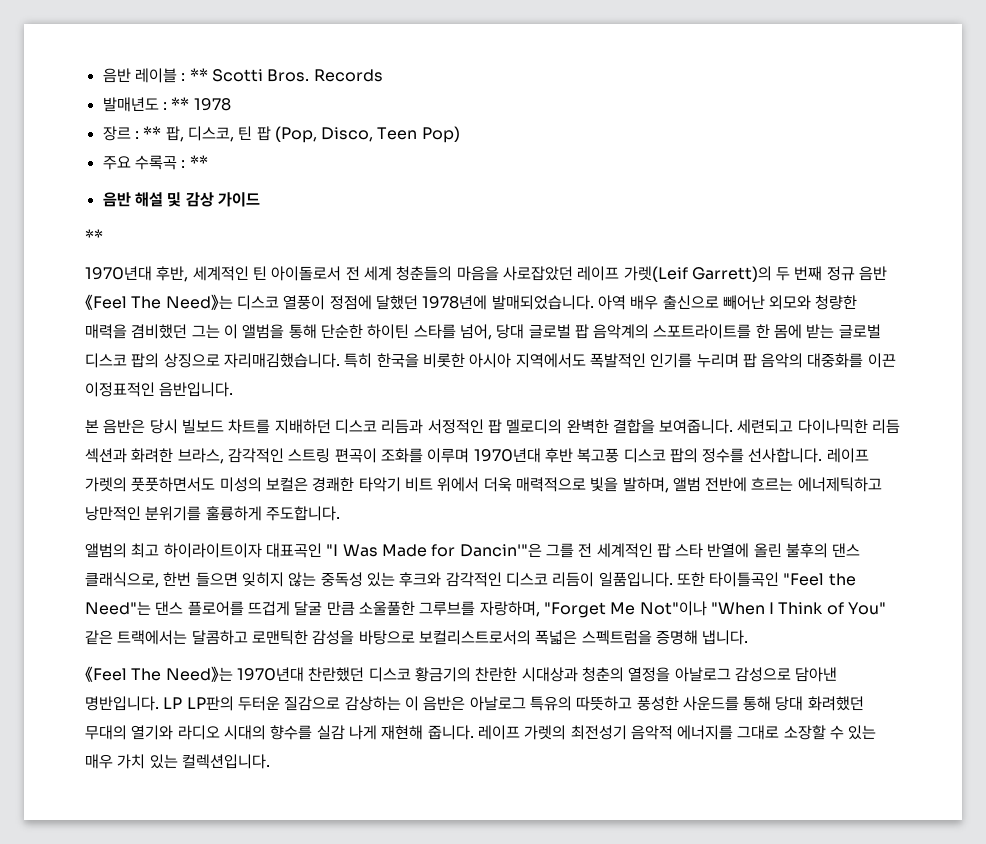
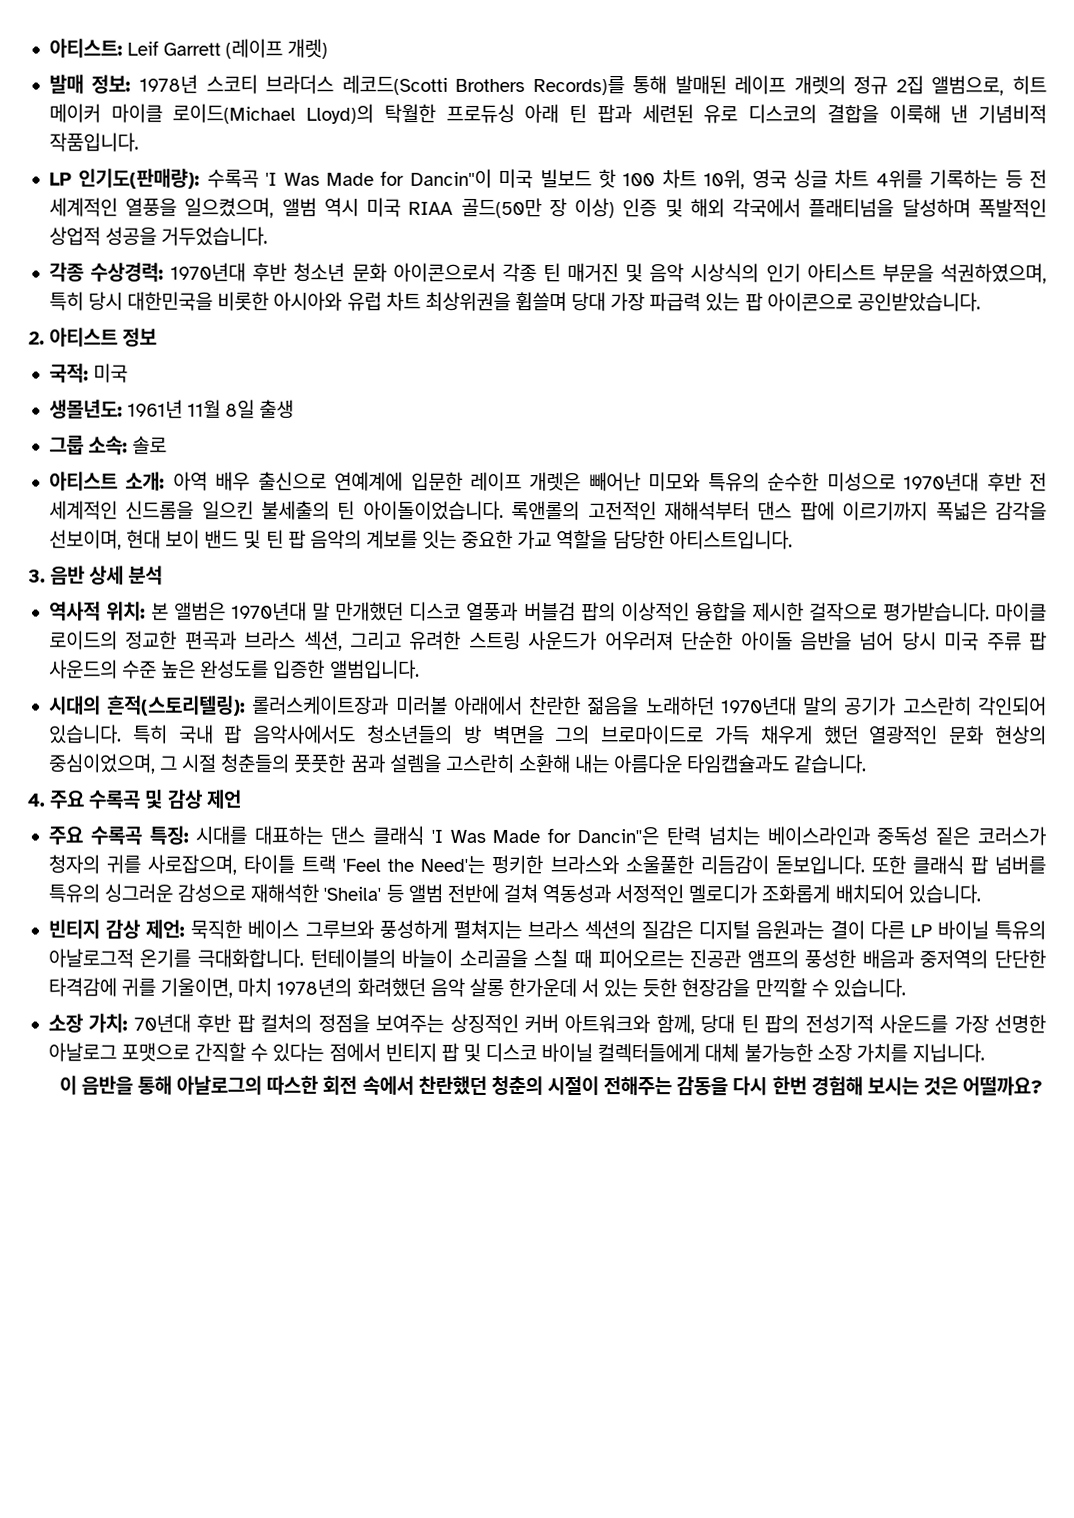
[102,68,383,83] [102,97,231,112] [102,126,460,143] [102,155,208,170] [102,192,260,207] [85,229,103,242] [85,266,888,282] [85,294,858,310] [85,324,881,340] [85,353,896,368] [85,382,234,397] [85,419,901,434] [85,448,869,464] [85,477,882,493] [85,506,340,521] [85,543,861,558] [85,572,856,588] [85,601,887,618] [85,630,749,645] [85,666,838,682] [85,696,864,711] [85,725,877,740] [85,754,270,769] 음반 레이블 : ** Scotti Bros. Records // 발매년도 : ** 1978 // 장르 : ** 팝, 디스코, 틴 팝 (Pop, Disco, Teen Pop) // 주요 수록곡 : ** // 음반 해설 및 감상 가이드 // ** // 1970년대 후반, 세계적인 틴 아이돌로서 전 세계 청춘들의 마음을 사로잡았던 레이프 가렛(Leif Garrett)의 두 번째 정규 음반《Feel The Need》는 디스코 열풍이 정점에 달했던 1978년에 발매되었습니다. 아역 배우 출신으로 빼어난 외모와 청량한 매력을 겸비했던 그는 이 앨범을 통해 단순한 하이틴 스타를 넘어, 당대 글로벌 팝 음악계의 스포트라이트를 한 몸에 받는 글로벌 디스코 팝의 상징으로 자리매김했습니다. 특히 한국을 비롯한 아시아 지역에서도 폭발적인 인기를 누리며 팝 음악의 대중화를 이끈 이정표적인 음반입니다. // 본 음반은 당시 빌보드 차트를 지배하던 디스코 리듬과 서정적인 팝 멜로디의 완벽한 결합을 보여줍니다. 세련되고 다이나믹한 리듬 섹션과 화려한 브라스, 감각적인 스트링 편곡이 조화를 이루며 1970년대 후반 복고풍 디스코 팝의 정수를 선사합니다. 레이프 가렛의 풋풋하면서도 미성의 보컬은 경쾌한 타악기 비트 위에서 더욱 매력적으로 빛을 발하며, 앨범 전반에 흐르는 에너제틱하고 낭만적인 분위기를 훌륭하게 주도합니다. // 앨범의 최고 하이라이트이자 대표곡인 "I Was Made for Dancin'"은 그를 전 세계적인 팝 스타 반열에 올린 불후의 댄스 클래식으로, 한번 들으면 잊히지 않는 중독성 있는 후크와 감각적인 디스코 리듬이 일품입니다. 또한 타이틀곡인 "Feel the Need"는 댄스 플로어를 뜨겁게 달굴 만큼 소울풀한 그루브를 자랑하며, "Forget Me Not"이나 "When I Think of You" 같은 트랙에서는 달콤하고 로맨틱한 감성을 바탕으로 보컬리스트로서의 폭넓은 스펙트럼을 증명해 냅니다. // 《Feel The Need》는 1970년대 찬란했던 디스코 황금기의 찬란한 시대상과 청춘의 열정을 아날로그 감성으로 담아낸 명반입니다. LP LP판의 두터운 질감으로 감상하는 이 음반은 아날로그 특유의 따뜻하고 풍성한 사운드를 통해 당대 화려했던 무대의 열기와 라디오 시대의 향수를 실감 나게 재현해 줍니다. 레이프 가렛의 최전성기 음악적 에너지를 그대로 소장할 수 있는 매우 가치 있는 컬렉션입니다. -> [48,38,329,59] [48,74,1047,96] [48,103,1047,124] [48,132,139,152] [48,168,1047,190] [48,197,1048,219] [48,226,269,246] [48,262,1048,284] [48,291,981,312] [28,327,158,347] [48,363,129,383] [48,399,295,419] [48,435,168,455] [48,471,1048,492] [48,500,1047,521] [48,529,793,550] [28,565,164,585] [48,601,1048,622] [48,630,1047,651] [48,659,420,679] [48,695,1047,716] [48,724,1047,745] [47,753,868,774] [27,789,241,809] [47,825,1047,846] [47,854,1047,875] [47,883,981,904] [47,919,1046,940] [47,948,1046,969] [47,977,906,998] [47,1013,1047,1035] [47,1042,985,1063] [58,1075,1044,1096] 아티스트: Leif Garrett (레이프 개렛) // 발매 정보: 1978년 스코티 브라더스 레코드(Scotti Brothers Records)를 통해 발매된 레이프 개렛의 정규 2집 앨범으로, 히트 메이커 마이클 로이드(Michael Lloyd)의 탁월한 프로듀싱 아래 틴 팝과 세련된 유로 디스코의 결합을 이룩해 낸 기념비적 작품입니다. // LP 인기도(판매량): 수록곡 'I Was Made for Dancin''이 미국 빌보드 핫 100 차트 10위, 영국 싱글 차트 4위를 기록하는 등 전 세계적인 열풍을 일으켰으며, 앨범 역시 미국 RIAA 골드(50만 장 이상) 인증 및 해외 각국에서 플래티넘을 달성하며 폭발적인 상업적 성공을 거두었습니다. // 각종 수상경력: 1970년대 후반 청소년 문화 아이콘으로서 각종 틴 매거진 및 음악 시상식의 인기 아티스트 부문을 석권하였으며, 특히 당시 대한민국을 비롯한 아시아와 유럽 차트 최상위권을 휩쓸며 당대 가장 파급력 있는 팝 아이콘으로 공인받았습니다. // 2. 아티스트 정보 // 국적: 미국 // 생몰년도: 1961년 11월 8일 출생 // 그룹 소속: 솔로 // 아티스트 소개: 아역 배우 출신으로 연예계에 입문한 레이프 개렛은 빼어난 미모와 특유의 순수한 미성으로 1970년대 후반 전 세계적인 신드롬을 일으킨 불세출의 틴 아이돌이었습니다. 록앤롤의 고전적인 재해석부터 댄스 팝에 이르기까지 폭넓은 감각을 선보이며, 현대 보이 밴드 및 틴 팝 음악의 계보를 잇는 중요한 가교 역할을 담당한 아티스트입니다. // 3. 음반 상세 분석 // 역사적 위치: 본 앨범은 1970년대 말 만개했던 디스코 열풍과 버블검 팝의 이상적인 융합을 제시한 걸작으로 평가받습니다. 마이클 로이드의 정교한 편곡과 브라스 섹션, 그리고 유려한 스트링 사운드가 어우러져 단순한 아이돌 음반을 넘어 당시 미국 주류 팝 사운드의 수준 높은 완성도를 입증한 앨범입니다. // 시대의 흔적(스토리텔링): 롤러스케이트장과 미러볼 아래에서 찬란한 젊음을 노래하던 1970년대 말의 공기가 고스란히 각인되어 있습니다. 특히 국내 팝 음악사에서도 청소년들의 방 벽면을 그의 브로마이드로 가득 채우게 했던 열광적인 문화 현상의 중심이었으며, 그 시절 청춘들의 풋풋한 꿈과 설렘을 고스란히 소환해 내는 아름다운 타임캡슐과도 같습니다. // 4. 주요 수록곡 및 감상 제언 // 주요 수록곡 특징: 시대를 대표하는 댄스 클래식 'I Was Made for Dancin''은 탄력 넘치는 베이스라인과 중독성 짙은 코러스가 청자의 귀를 사로잡으며, 타이틀 트랙 'Feel the Need'는 펑키한 브라스와 소울풀한 리듬감이 돋보입니다. 또한 클래식 팝 넘버를 특유의 싱그러운 감성으로 재해석한 'Sheila' 등 앨범 전반에 걸쳐 역동성과 서정적인 멜로디가 조화롭게 배치되어 있습니다. // 빈티지 감상 제언: 묵직한 베이스 그루브와 풍성하게 펼쳐지는 브라스 섹션의 질감은 디지털 음원과는 결이 다른 LP 바이닐 특유의 아날로그적 온기를 극대화합니다. 턴테이블의 바늘이 소리골을 스칠 때 피어오르는 진공관 앰프의 풍성한 배음과 중저역의 단단한 타격감에 귀를 기울이면, 마치 1978년의 화려했던 음악 살롱 한가운데 서 있는 듯한 현장감을 만끽할 수 있습니다. // 소장 가치: 70년대 후반 팝 컬처의 정점을 보여주는 상징적인 커버 아트워크와 함께, 당대 틴 팝의 전성기적 사운드를 가장 선명한 아날로그 포맷으로 간직할 수 있다는 점에서 빈티지 팝 및 디스코 바이닐 컬렉터들에게 대체 불가능한 소장 가치를 지닙니다. // 이 음반을 통해 아날로그의 따스한 회전 속에서 찬란했던 청춘의 시절이 전해주는 감동을 다시 한번 경험해 보시는 것은 어떨까요?

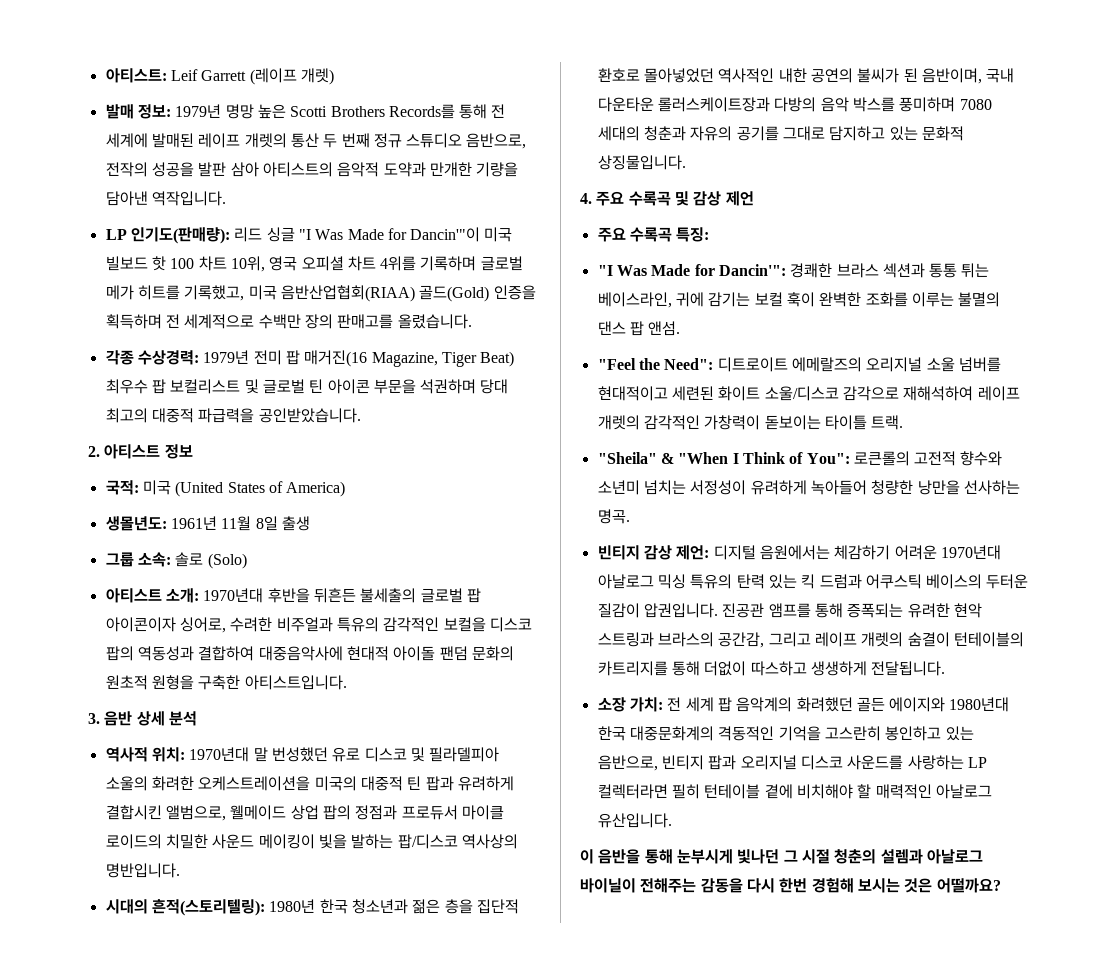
[138,74,1047,96] [48,103,1047,124] [48,132,139,152] 1978년 스코티 브라더스 레코드(Scotti Brothers Records)를 통해 발매된 레이프 개렛의 정규 2집 앨범으로, 히트 메이커 마이클 로이드(Michael Lloyd)의 탁월한 프로듀싱 아래 틴 팝과 세련된 유로 디스코의 결합을 이룩해 낸 기념비적 작품입니다. -> [175,104,506,119] [105,133,527,149] [105,162,519,177] [105,191,226,206] 1979년 명망 높은 Scotti Brothers Records를 통해 전 세계에 발매된 레이프 개렛의 통산 두 번째 정규 스튜디오 음반으로, 전작의 성공을 발판 삼아 아티스트의 음악적 도약과 만개한 기량을 담아낸 역작입니다.
[206,168,492,188] 수록곡 'I Was Made for Dancin''이 -> [234,227,481,242] 리드 싱글 "I Was Made for Dancin'"이
[792,169,828,189] 싱글 -> [301,256,344,271] 오피셜
[929,169,1047,189] [48,197,1048,219] [48,226,269,246] [48,262,1048,284] [48,291,853,312] 기록하는 등 전 세계적인 열풍을 일으켰으며, 앨범 역시 미국 RIAA 골드(50만 장 이상) 인증 및 해외 각국에서 플래티넘을 달성하며 폭발적인 상업적 성공을 거두었습니다. // 각종 수상경력: 1970년대 후반 청소년 문화 아이콘으로서 각종 틴 매거진 및 음악 시상식의 인기 아티스트 부문을 석권하였으며, 특히 당시 대한민국을 비롯한 아시아와 유럽 차트 최상위권을 휩쓸며 당대 가장 파급력 있는 팝 아이콘으로 -> [420,256,523,271] [105,285,536,302] [105,314,472,329] [105,350,515,367] [105,379,509,394] [105,408,255,423] 기록하며 글로벌 메가 히트를 기록했고, 미국 음반산업협회(RIAA) 골드(Gold) 인증을 획득하며 전 세계적으로 수백만 장의 판매고를 올렸습니다. // 각종 수상경력: 1979년 전미 팝 매거진(16 Magazine, Tiger Beat) 최우수 팝 보컬리스트 및 글로벌 틴 아이콘 부문을 석권하며 당대 최고의 대중적 파급력을
(129, 373) none -> [175,481,346,497] (United States of America)
(168, 445) none -> [207,553,247,569] (Solo)
[172,471,1048,492] [48,500,1047,521] [48,529,665,550] 아역 배우 출신으로 연예계에 입문한 레이프 개렛은 빼어난 미모와 특유의 순수한 미성으로 1970년대 후반 전 세계적인 신드롬을 일으킨 불세출의 틴 아이돌이었습니다. 록앤롤의 고전적인 재해석부터 댄스 팝에 이르기까지 폭넓은 감각을 선보이며, 현대 보이 밴드 및 틴 팝 음악의 계보를 잇는 중요한 가교 역할을 담당한 -> [203,588,481,603] [105,617,532,633] [105,646,514,661] [105,675,241,690] 1970년대 후반을 뒤흔든 불세출의 글로벌 팝 아이콘이자 싱어로, 수려한 비주얼과 특유의 감각적인 보컬을 디스코 팝의 역동성과 결합하여 대중음악사에 현대적 아이돌 팬덤 문화의 원초적 원형을 구축한
[151,601,1048,622] [48,630,1047,651] [48,659,420,679] [48,695,1047,716] [48,724,1047,745] [47,753,868,774] 본 앨범은 1970년대 말 만개했던 디스코 열풍과 버블검 팝의 이상적인 융합을 제시한 걸작으로 평가받습니다. 마이클 로이드의 정교한 편곡과 브라스 섹션, 그리고 유려한 스트링 사운드가 어우러져 단순한 아이돌 음반을 넘어 당시 미국 주류 팝 사운드의 수준 높은 완성도를 입증한 앨범입니다. // 시대의 흔적(스토리텔링): 롤러스케이트장과 미러볼 아래에서 찬란한 젊음을 노래하던 1970년대 말의 공기가 고스란히 각인되어 있습니다. 특히 국내 팝 음악사에서도 청소년들의 방 벽면을 그의 브로마이드로 가득 채우게 했던 열광적인 문화 현상의 중심이었으며, 그 시절 청춘들의 풋풋한 꿈과 설렘을 고스란히 소환해 내는 아름다운 타임캡슐과도 같습니다. -> [189,747,500,762] [105,776,514,791] [105,805,504,821] [105,834,518,849] [105,863,180,878] [105,899,519,916] [597,68,1015,84] [597,97,992,112] [597,126,964,141] [597,155,686,170] 1970년대 말 번성했던 유로 디스코 및 필라델피아 소울의 화려한 오케스트레이션을 미국의 대중적 틴 팝과 유려하게 결합시킨 앨범으로, 웰메이드 상업 팝의 정점과 프로듀서 마이클 로이드의 치밀한 사운드 메이킹이 빛을 발하는 팝/디스코 역사상의 명반입니다. // 시대의 흔적(스토리텔링): 1980년 한국 청소년과 젊은 층을 집단적 환호로 몰아넣었던 역사적인 내한 공연의 불씨가 된 음반이며, 국내 다운타운 롤러스케이트장과 다방의 음악 박스를 풍미하며 7080 세대의 청춘과 자유의 공기를 그대로 담지하고 있는 문화적 상징물입니다.
[195,825,1047,846] [47,854,1047,875] [47,883,981,904] [47,919,1046,940] [47,948,1046,969] [47,977,906,998] [47,1013,1047,1035] [47,1042,985,1063] [58,1075,599,1096] 시대를 대표하는 댄스 클래식 'I Was Made for Dancin''은 탄력 넘치는 베이스라인과 중독성 짙은 코러스가 청자의 귀를 사로잡으며, 타이틀 트랙 'Feel the Need'는 펑키한 브라스와 소울풀한 리듬감이 돋보입니다. 또한 클래식 팝 넘버를 특유의 싱그러운 감성으로 재해석한 'Sheila' 등 앨범 전반에 걸쳐 역동성과 서정적인 멜로디가 조화롭게 배치되어 있습니다. // 빈티지 감상 제언: 묵직한 베이스 그루브와 풍성하게 펼쳐지는 브라스 섹션의 질감은 디지털 음원과는 결이 다른 LP 바이닐 특유의 아날로그적 온기를 극대화합니다. 턴테이블의 바늘이 소리골을 스칠 때 피어오르는 진공관 앰프의 풍성한 배음과 중저역의 단단한 타격감에 귀를 기울이면, 마치 1978년의 화려했던 음악 살롱 한가운데 서 있는 듯한 현장감을 만끽할 수 있습니다. // 소장 가치: 70년대 후반 팝 컬처의 정점을 보여주는 상징적인 커버 아트워크와 함께, 당대 틴 팝의 전성기적 사운드를 가장 선명한 아날로그 포맷으로 간직할 수 있다는 점에서 빈티지 팝 및 디스코 바이닐 컬렉터들에게 대체 불가능한 소장 가치를 지닙니다. // 이 음반을 통해 아날로그의 따스한 회전 속에서 찬란했던 청춘의 시절이 -> [597,263,990,278] [597,292,1001,308] [597,321,681,336] [597,357,1001,372] [597,386,1020,401] [597,415,904,430] [597,451,1003,466] [597,480,1020,495] [597,509,630,524] [597,545,1001,560] [597,574,1029,589] [597,603,982,618] [597,632,1024,648] [597,661,946,676] [597,697,1010,712] [597,726,974,741] [597,755,987,771] [597,784,992,799] [597,813,672,828] [580,849,983,864] [580,878,636,893] // "I Was Made for Dancin'": 경쾌한 브라스 섹션과 통통 튀는 베이스라인, 귀에 감기는 보컬 훅이 완벽한 조화를 이루는 불멸의 댄스 팝 앤섬. // "Feel the Need": 디트로이트 에메랄즈의 오리지널 소울 넘버를 현대적이고 세련된 화이트 소울/디스코 감각으로 재해석하여 레이프 개렛의 감각적인 가창력이 돋보이는 타이틀 트랙. // "Sheila" & "When I Think of You": 로큰롤의 고전적 향수와 소년미 넘치는 서정성이 유려하게 녹아들어 청량한 낭만을 선사하는 명곡. // 빈티지 감상 제언: 디지털 음원에서는 체감하기 어려운 1970년대 아날로그 믹싱 특유의 탄력 있는 킥 드럼과 어쿠스틱 베이스의 두터운 질감이 압권입니다. 진공관 앰프를 통해 증폭되는 유려한 현악 스트링과 브라스의 공간감, 그리고 레이프 개렛의 숨결이 턴테이블의 카트리지를 통해 더없이 따스하고 생생하게 전달됩니다. // 소장 가치: 전 세계 팝 음악계의 화려했던 골든 에이지와 1980년대 한국 대중문화계의 격동적인 기억을 고스란히 봉인하고 있는 음반으로, 빈티지 팝과 오리지널 디스코 사운드를 사랑하는 LP 컬렉터라면 필히 턴테이블 곁에 비치해야 할 매력적인 아날로그 유산입니다. // 이 음반을 통해 눈부시게 빛나던 그 시절 청춘의 설렘과 아날로그 바이닐이

